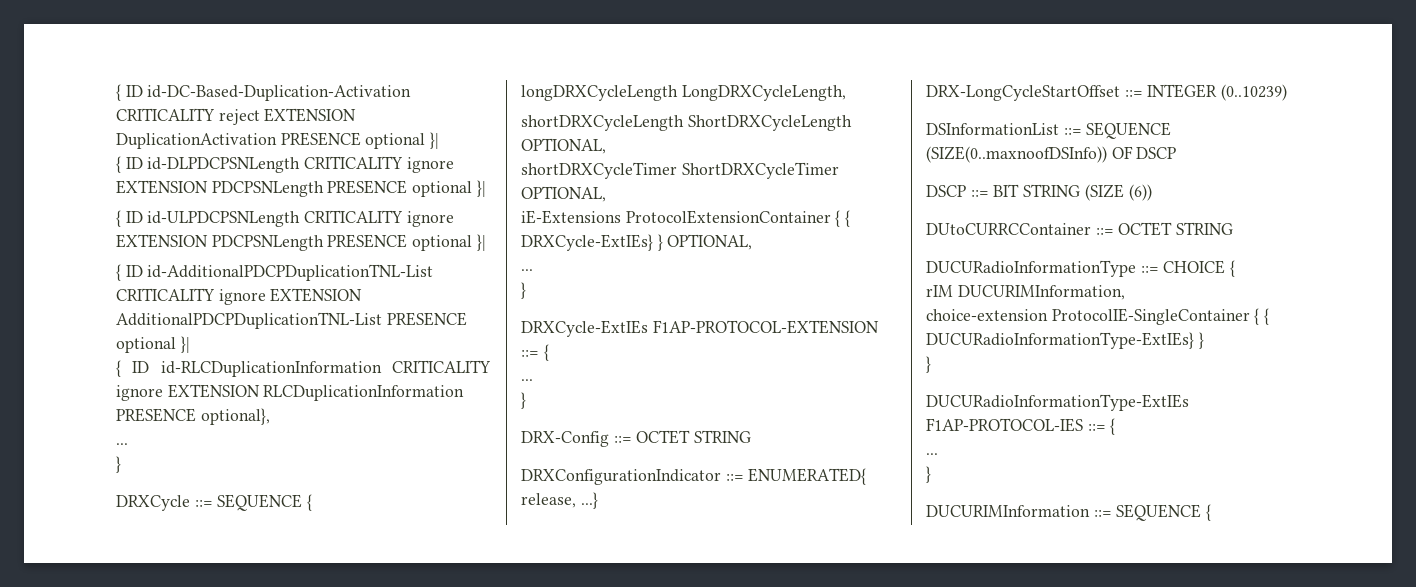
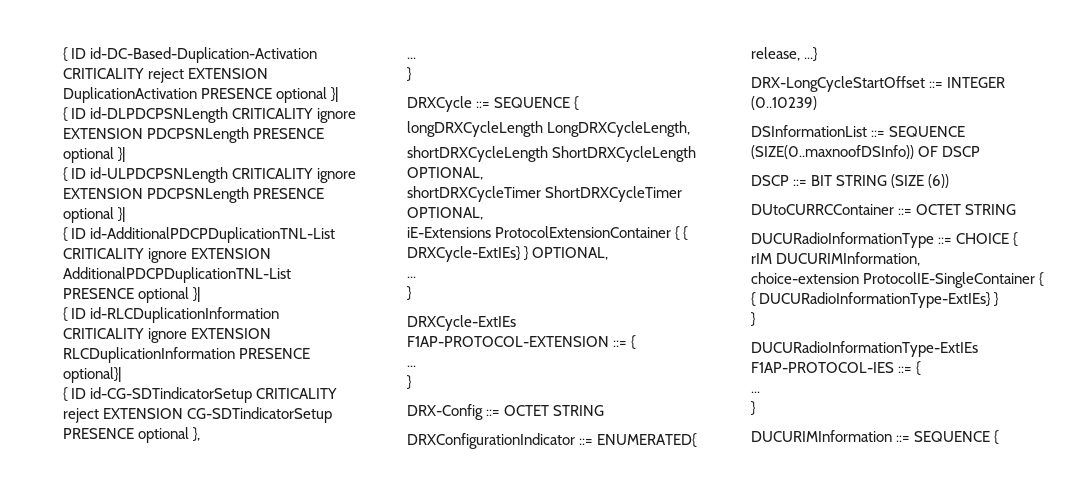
[200,408,270,425] optional}, -> [63,367,121,383] [63,387,338,403] [63,407,333,423] [63,427,201,443] optional}| // { ID id-CG-SDTindicatorSetup CRITICALITY reject EXTENSION CG-SDTindicatorSetup PRESENCE optional },

